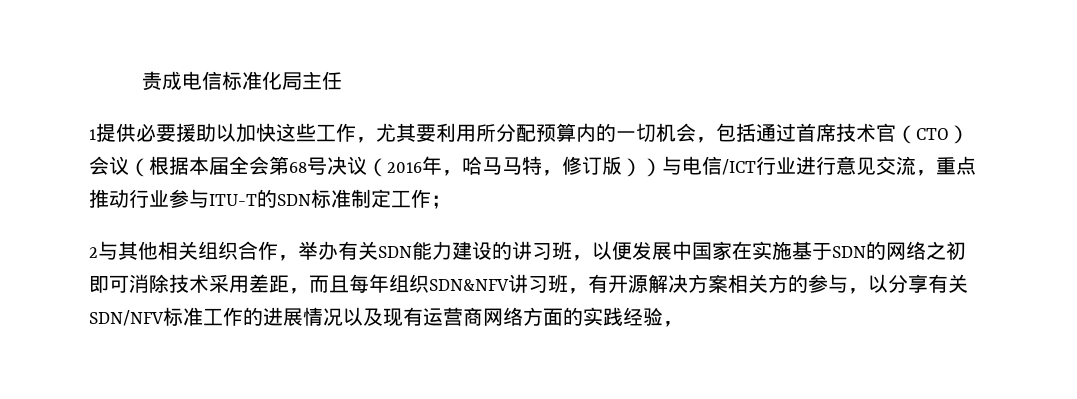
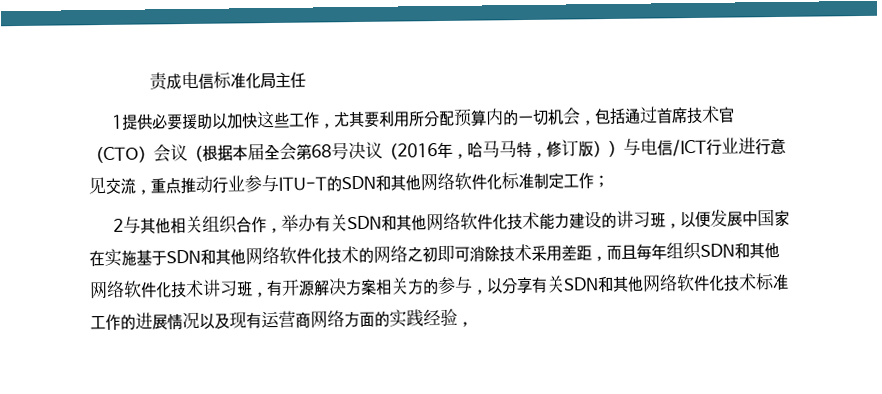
(311, 200) none -> [375,172,502,192] 和其他网络软件化
(412, 252) none -> [381,211,541,232] 和其他网络软件化技术
(866, 252) none -> [200,245,359,266] 和其他网络软件化技术
[429,279,509,291] SDN&NFV -> [700,241,780,259] [89,279,204,300] SDN和其他网络软件化技术
[89,310,164,326] SDN/NFV -> [563,273,757,293] SDN和其他网络软件化技术

